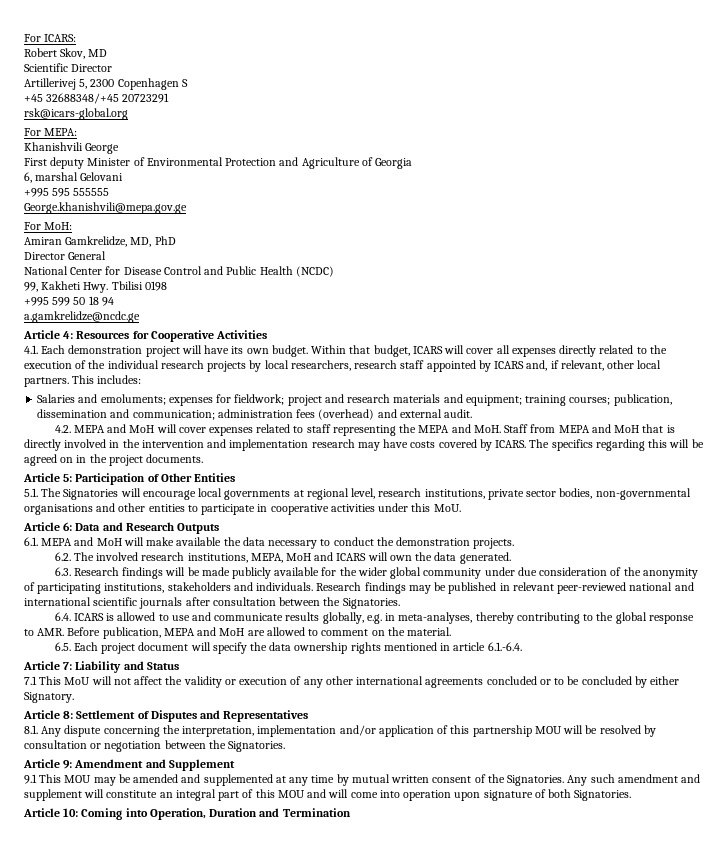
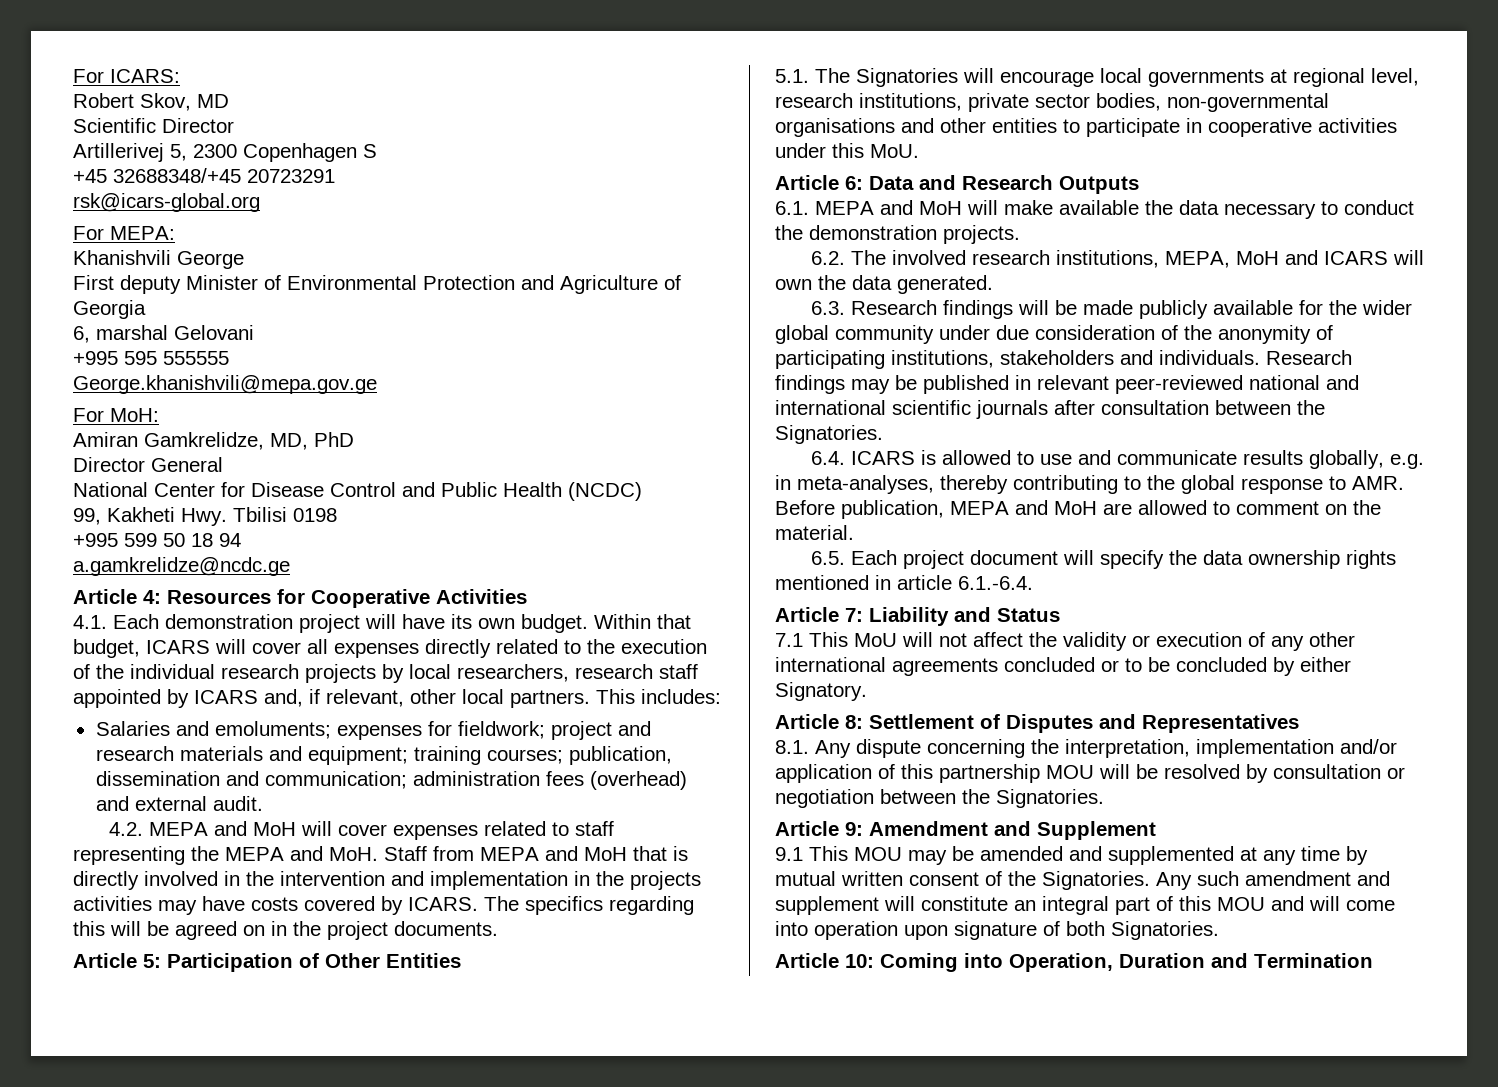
[311,439,355,448] research -> [574,871,701,890] [73,896,152,911] in the projects activities

